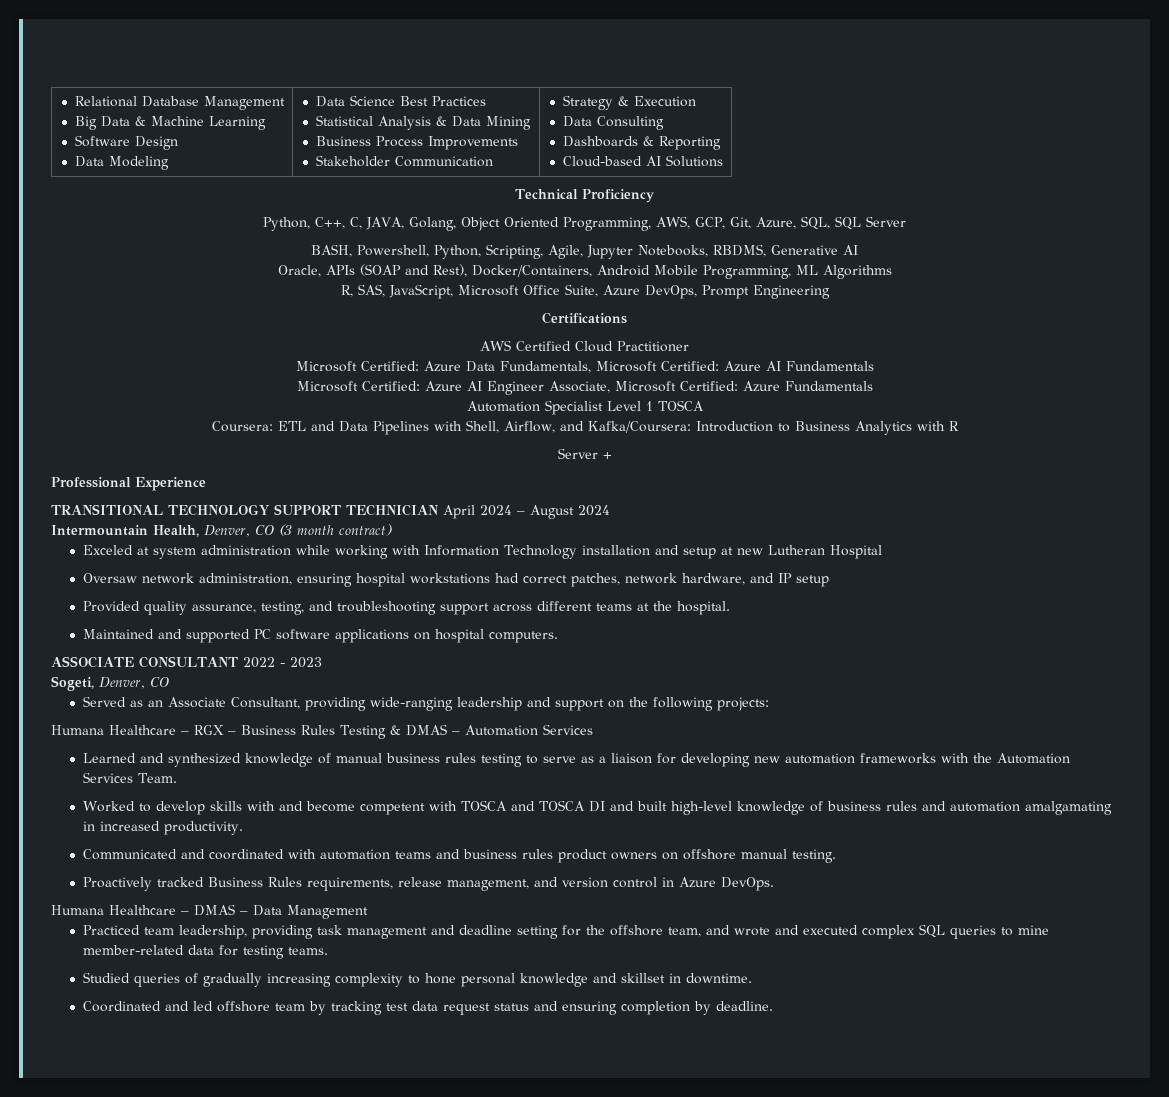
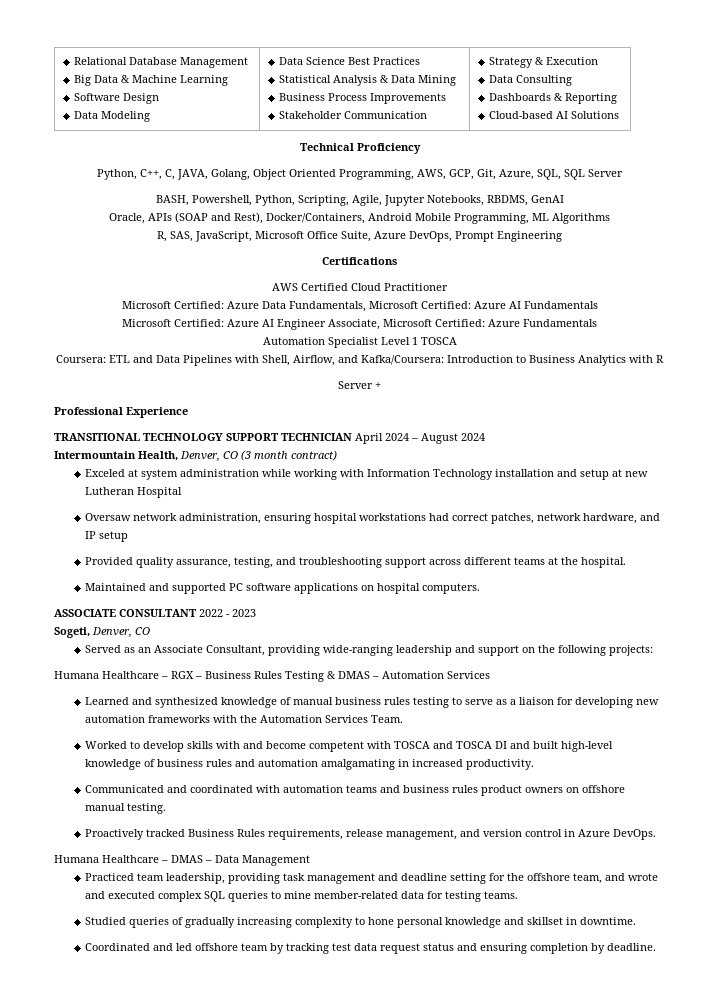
[771,245,858,255] Generative AI -> [530,195,564,203] GenAI

